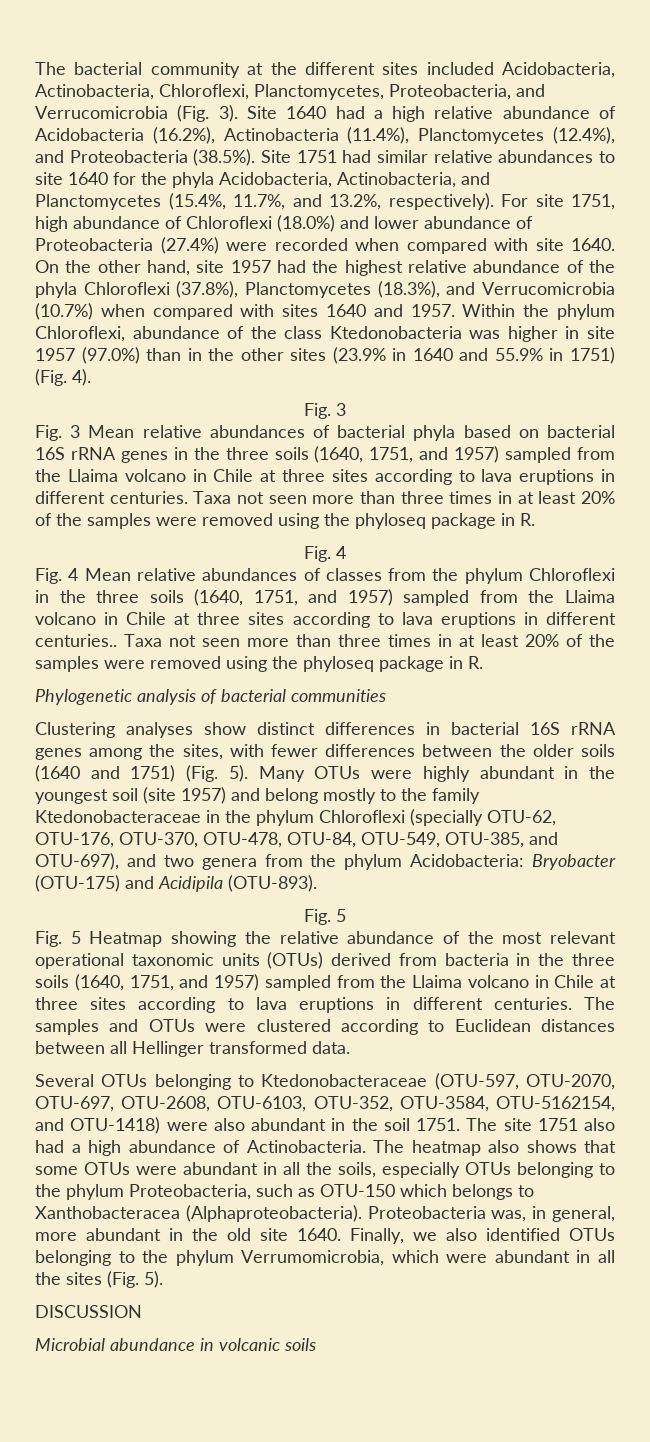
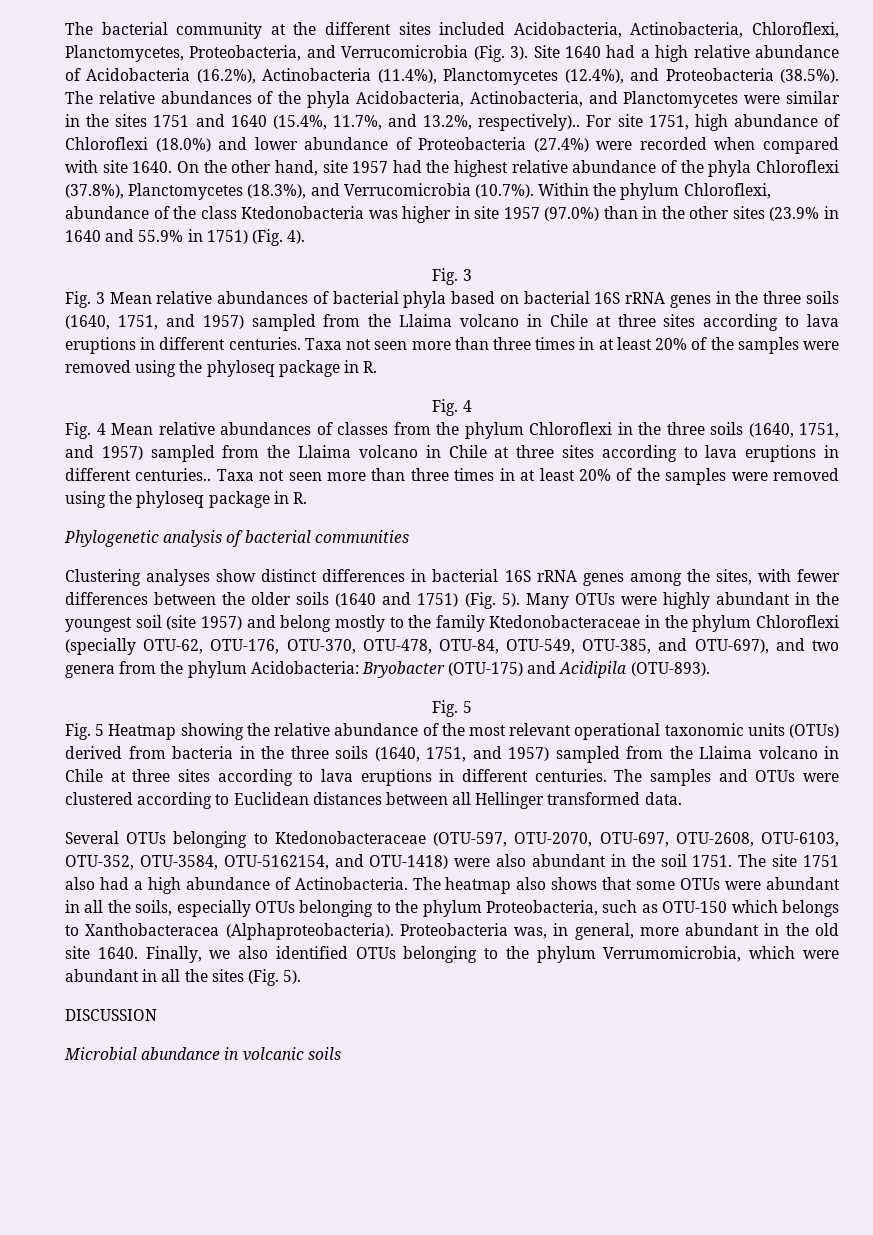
[261,150,615,163] [35,172,136,185] Site 1751 had similar relative abundances to site 1640 for -> [65,91,274,104] The relative abundances of
(161, 202) none -> [744,91,840,104] [65,114,267,127] were similar in the sites 1751 and 1640
[388,193,494,210] respectively). -> [478,114,581,131] respectively)..
[35,303,455,320] (10.7%) when compared with sites 1640 and 1957. -> [474,184,534,198] (10.7%).

